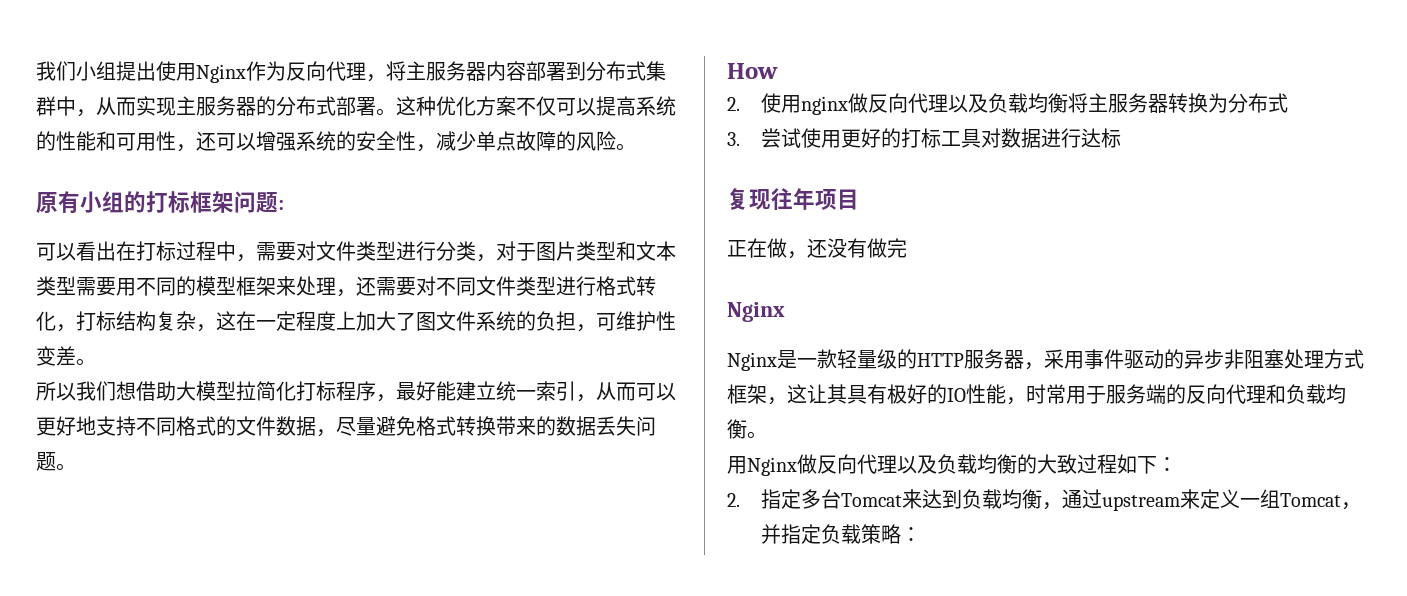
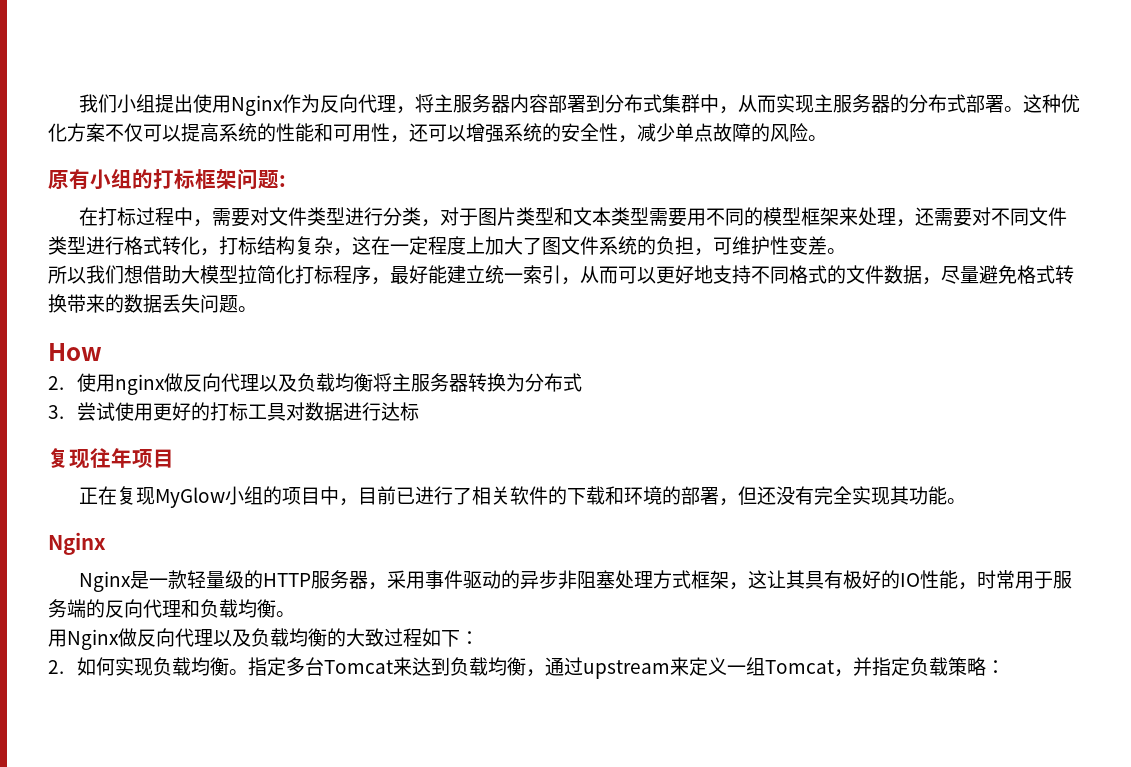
[36,241,116,261] 可以看出 -> (286, 181) none
[767,238,907,259] 做，还没有做完 -> [117,486,967,508] 复现MyGlow小组的项目中，目前已进行了相关软件的下载和环境的部署，但还没有完全实现其功能。
(740, 500) none -> [77,657,249,676] 如何实现负载均衡。

